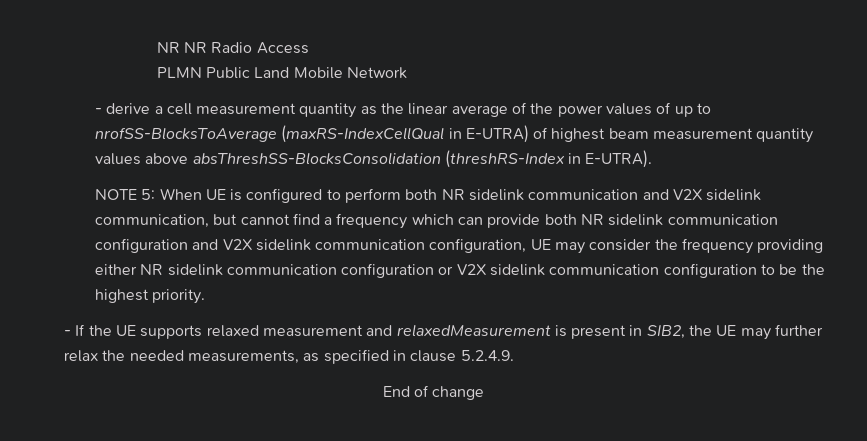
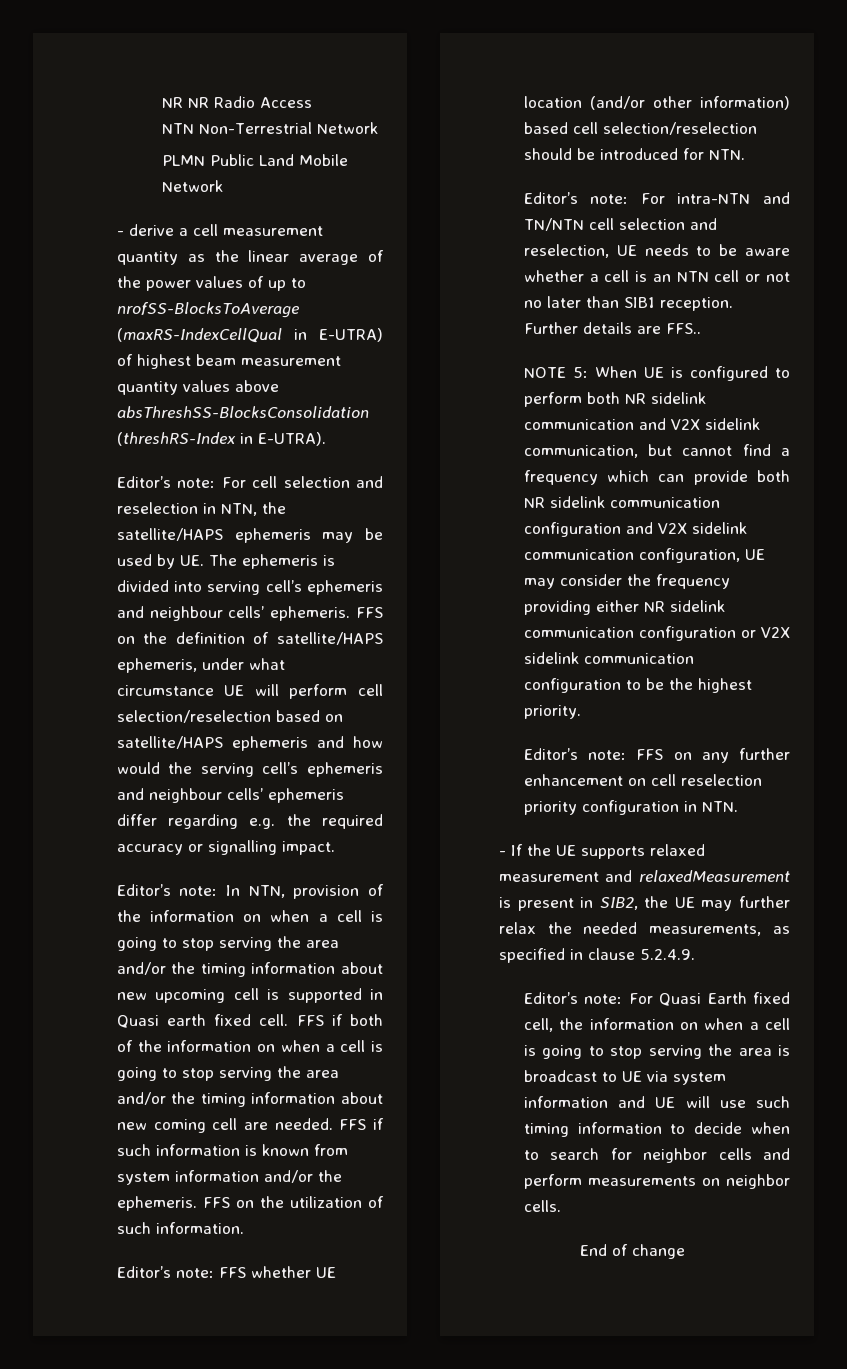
(309, 48) none -> [161,122,378,134] // NTN Non-Terrestrial Network
(653, 159) none -> [116,476,383,488] [116,502,286,516] [116,528,383,543] [116,554,335,569] [116,580,383,595] [116,606,383,621] [116,632,383,645] [116,658,285,673] [116,684,383,699] [116,710,343,723] [116,736,383,751] [116,762,383,777] [116,788,344,803] [116,814,383,829] [116,840,335,855] [116,884,384,899] [116,910,384,922] [116,936,339,951] [116,962,383,977] [116,988,383,1003] [116,1014,384,1028] [116,1040,383,1052] [116,1066,339,1081] [116,1092,383,1107] [116,1118,385,1133] [116,1144,348,1156] [116,1170,342,1185] [116,1196,384,1211] [116,1222,244,1234] [116,1266,336,1278] [523,96,790,110] [523,122,757,135] [523,148,745,160] [523,192,790,204] [523,218,717,231] [523,244,790,258] [523,270,790,282] [523,296,733,311] [523,322,701,334] // Editor’s note: For cell selection and reselection in NTN, the satellite/HAPS ephemeris may be used by UE. The ephemeris is divided into serving cell’s ephemeris and neighbour cells’ ephemeris. FFS on the definition of satellite/HAPS ephemeris, under what circumstance UE will perform cell selection/reselection based on satellite/HAPS ephemeris and how would the serving cell’s ephemeris and neighbour cells’ ephemeris differ regarding e.g. the required accuracy or signalling impact. // Editor’s note: In NTN, provision of the information on when a cell is going to stop serving the area and/or the timing information about new upcoming cell is supported in Quasi earth fixed cell. FFS if both of the information on when a cell is going to stop serving the area and/or the timing information about new coming cell are needed. FFS if such information is known from system information and/or the ephemeris. FFS on the utilization of such information. // Editor’s note: FFS whether UE location (and/or other information) based cell selection/reselection should be introduced for NTN. // Editor’s note: For intra-NTN and TN/NTN cell selection and reselection, UE needs to be aware whether a cell is an NTN cell or not no later than SIB1 reception. Further details are FFS..
(206, 296) none -> [523,748,790,763] [523,774,762,786] [523,800,738,815] // Editor’s note: FFS on any further enhancement on cell reselection priority configuration in NTN.
(514, 355) none -> [523,992,790,1006] [523,1018,790,1032] [523,1044,790,1059] [523,1070,726,1085] [523,1096,790,1108] [523,1122,790,1137] [523,1148,790,1163] [523,1174,790,1189] [523,1200,561,1212] // Editor’s note: For Quasi Earth fixed cell, the information on when a cell is going to stop serving the area is broadcast to UE via system information and UE will use such timing information to decide when to search for neighbor cells and perform measurements on neighbor cells.

